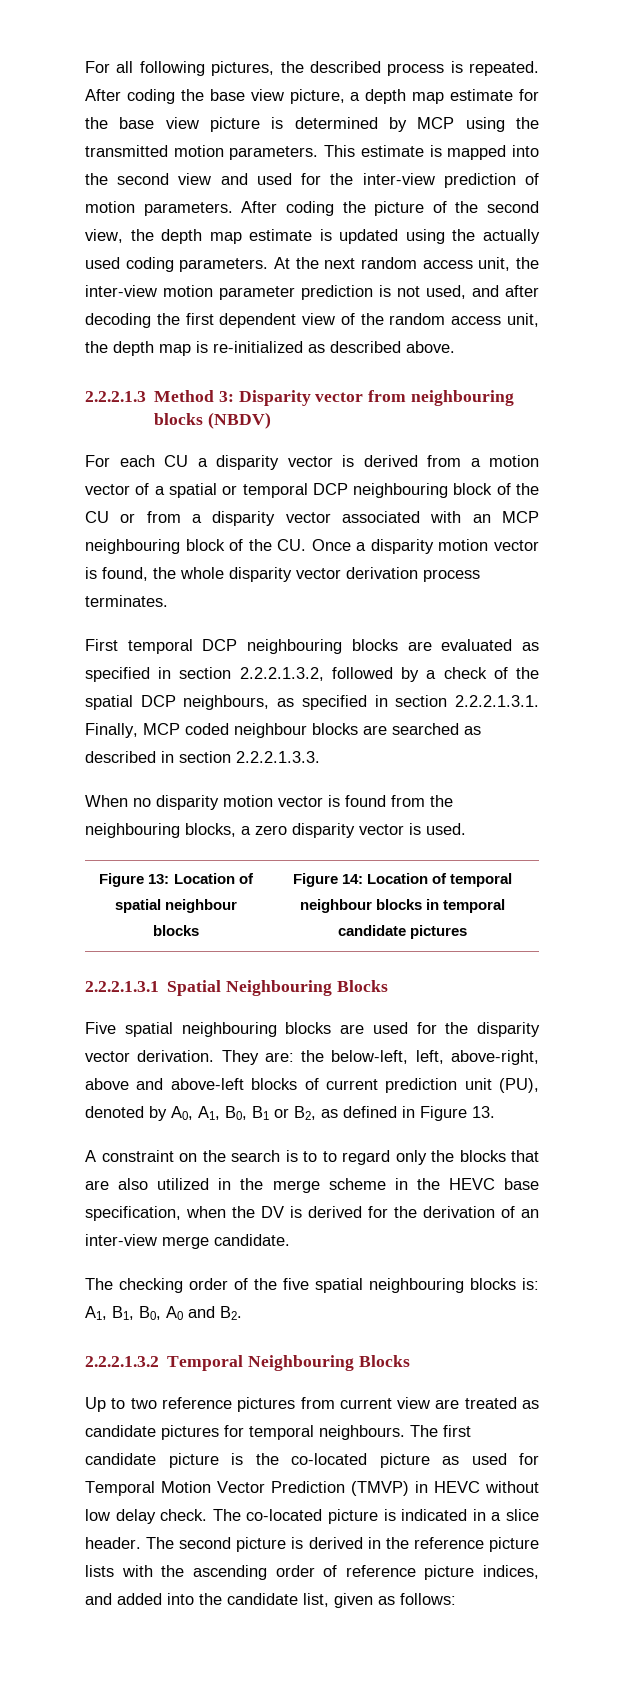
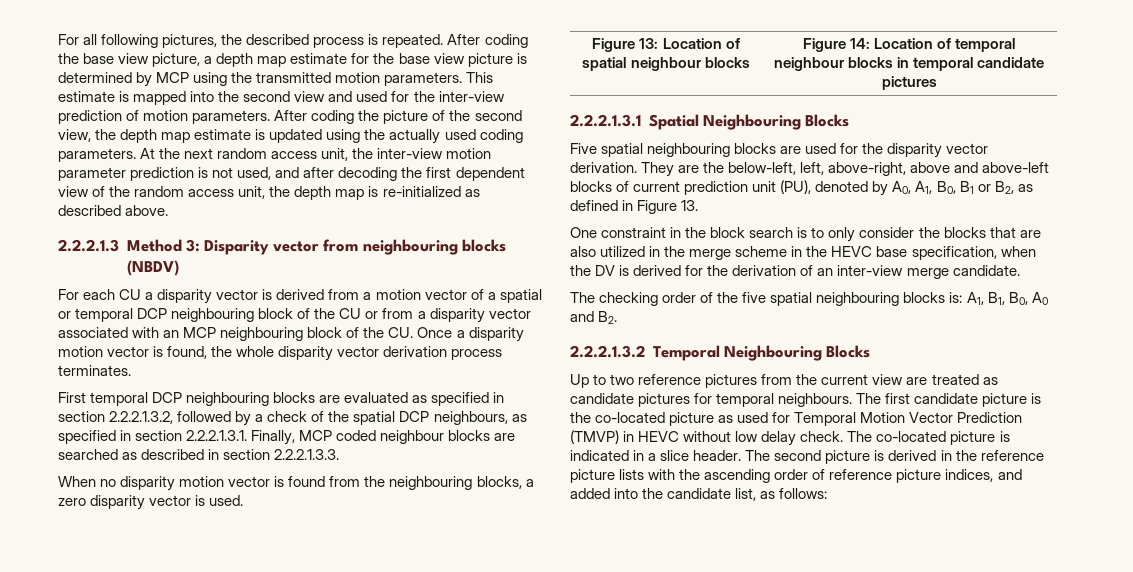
[264,1052,294,1062] are: -> [678,165,700,173] are
[85,1150,427,1165] A constraint on the search is to to regard only -> [570,227,915,242] One constraint in the block search is to only consider
(335, 1403) none -> [796,374,818,385] the
[334,1593,373,1608] given -> (757, 494) none

